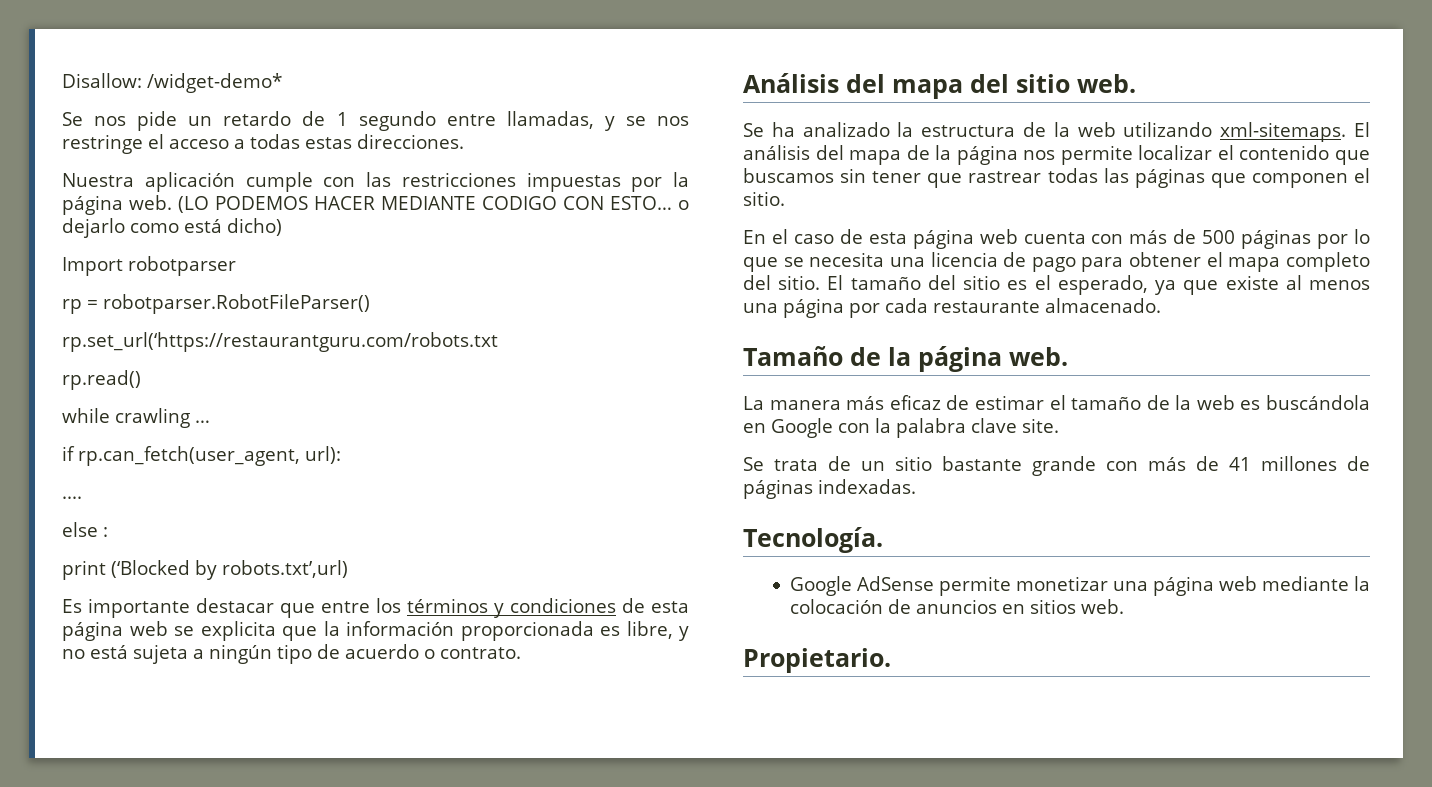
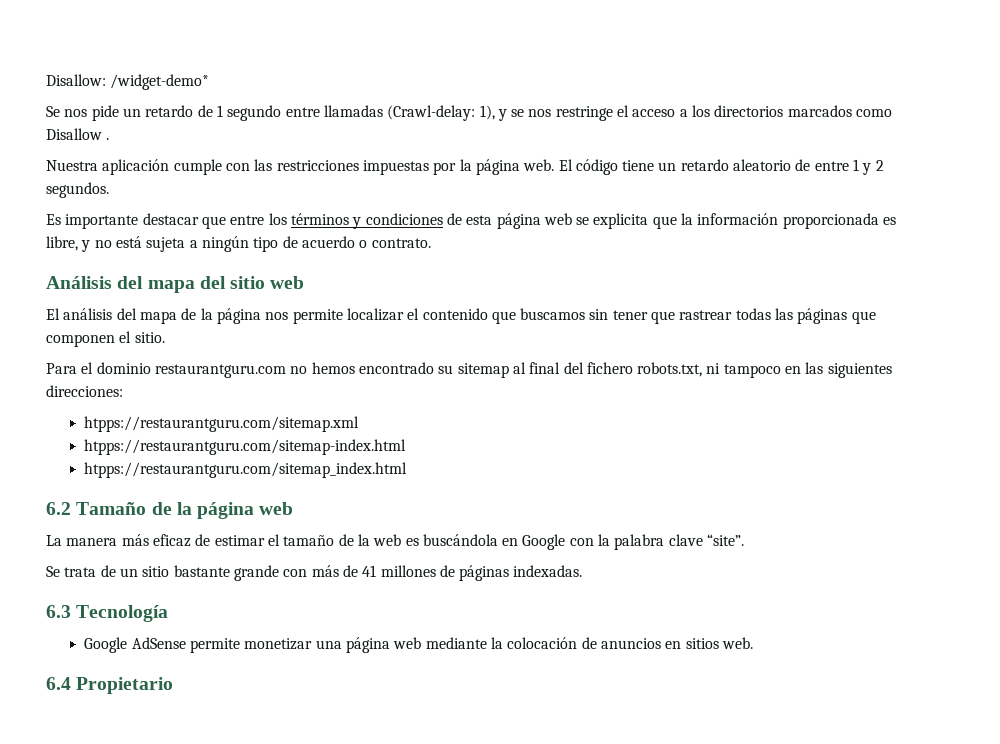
[506,111,594,129] llamadas, -> [323,105,495,121] llamadas (Crawl-delay: 1),
[250,134,464,149] todas estas direcciones. -> [692,105,893,117] [46,128,110,140] los directorios marcados como Disallow .
[178,196,689,213] [62,218,282,238] [62,256,236,276] [62,294,370,314] [62,332,498,352] [62,370,141,390] [62,408,210,428] [62,446,341,466] [62,496,82,499] [62,522,108,537] [62,560,348,580] (LO PODEMOS HACER MEDIANTE CODIGO CON ESTO… o dejarlo como está dicho) // Import robotparser // rp = robotparser.RobotFileParser() // rp.set_url(‘https://restaurantguru.com/robots.txt // rp.read() // while crawling … // if rp.can_fetch(user_agent, url): // .... // else : // print (‘Blocked by robots.txt’,url) -> [558,159,884,175] [46,182,109,198] El código tiene un retardo aleatorio de entre 1 y 2 segundos.
[1077,74,1136,93] [743,122,1347,142] web. // Se ha analizado la estructura de la web utilizando xml-sitemaps. -> [270,276,305,289] web //
[743,229,1370,249] [743,252,1370,272] [743,275,1370,295] [743,298,1161,318] En el caso de esta página web cuenta con más de 500 páginas por lo que se necesita una licencia de pago para obtener el mapa completo del sitio. El tamaño del sitio es el esperado, ya que existe al menos una página por cada restaurante almacenado. // -> [46,362,892,378] [46,385,123,397] [84,416,360,432] [84,439,407,455] [84,462,408,478] [46,502,71,515] Para el dominio restaurantguru.com no hemos encontrado su sitemap al final del fichero robots.txt, ni tampoco en las siguientes direcciones: // htpps://restaurantguru.com/sitemap.xml // htpps://restaurantguru.com/sitemap-index.html // htpps://restaurantguru.com/sitemap_index.html // 6.2
[1008,347,1068,366] web. -> [259,502,294,515] web
[1022,418,1059,433] site. -> [707,534,745,546] “site”.
[743,527,883,553] Tecnología. -> [46,605,169,622] 6.3 Tecnología
[743,648,891,673] Propietario. -> [46,677,174,694] 6.4 Propietario

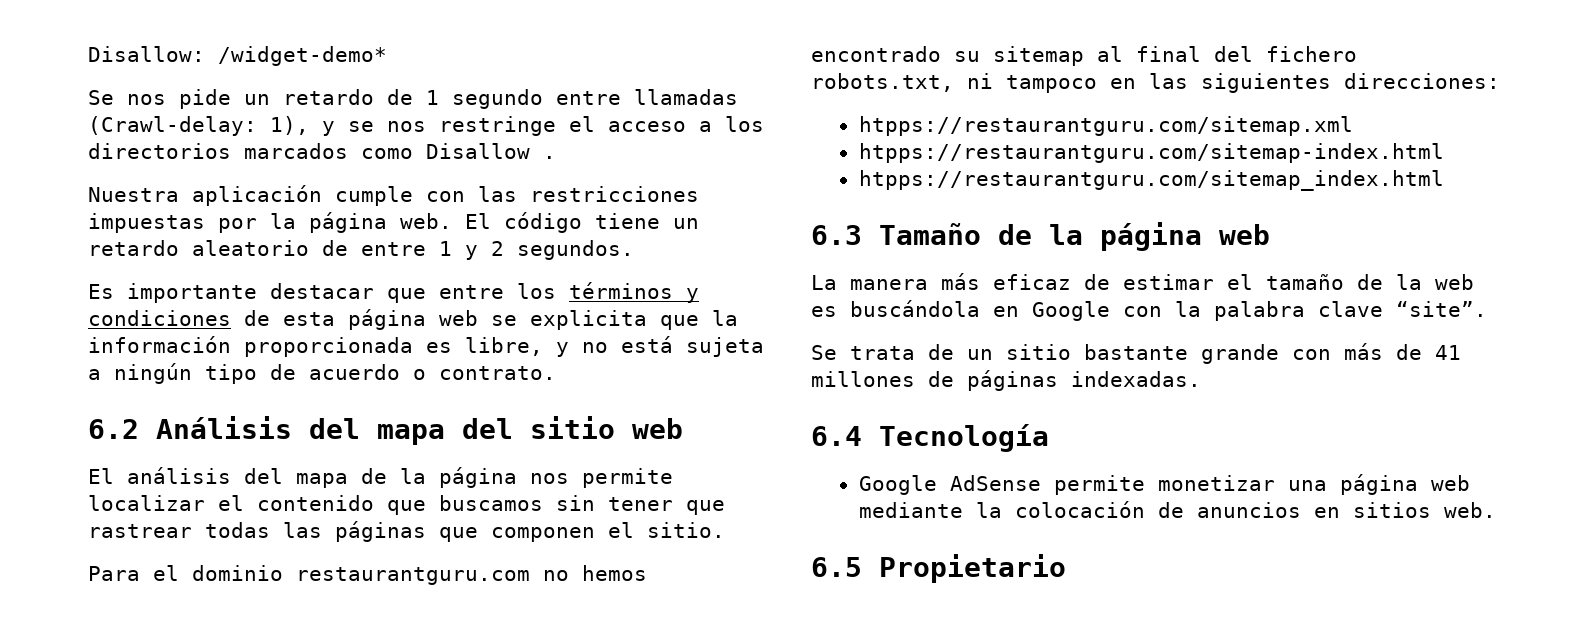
(431, 243) none -> [88,419,139,439] 6.2
[46,502,71,515] 6.2 -> [811,225,862,245] 6.3
[46,605,71,618] 6.3 -> [811,426,862,446] 6.4
[46,677,71,690] 6.4 -> [811,557,862,577] 6.5

